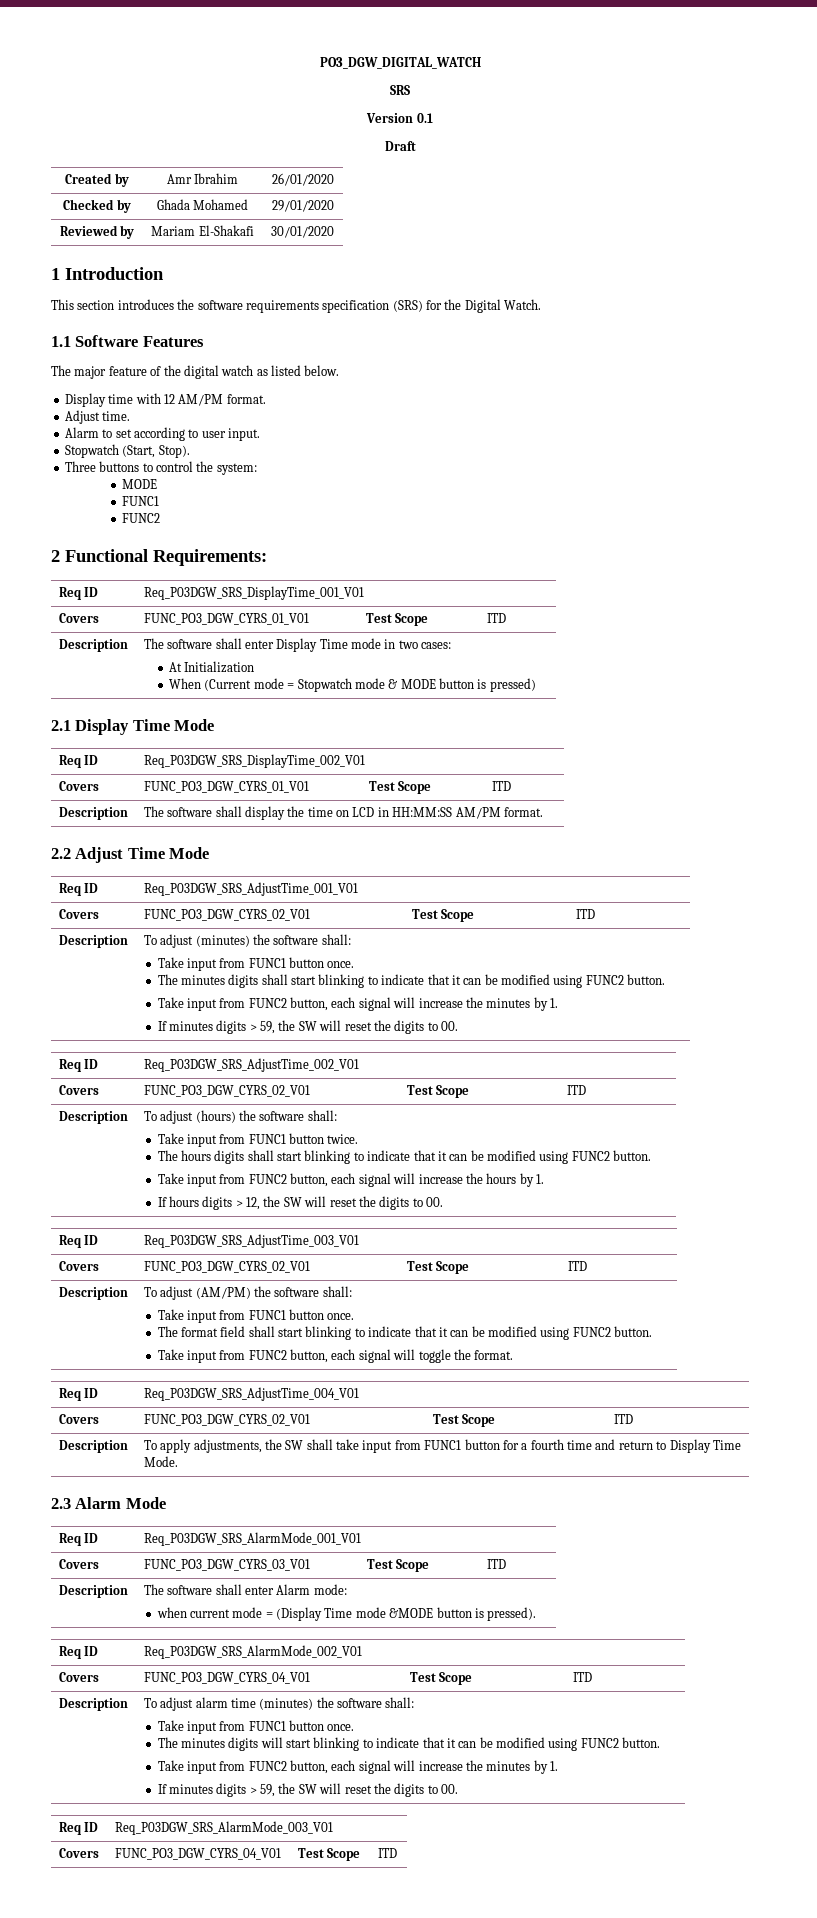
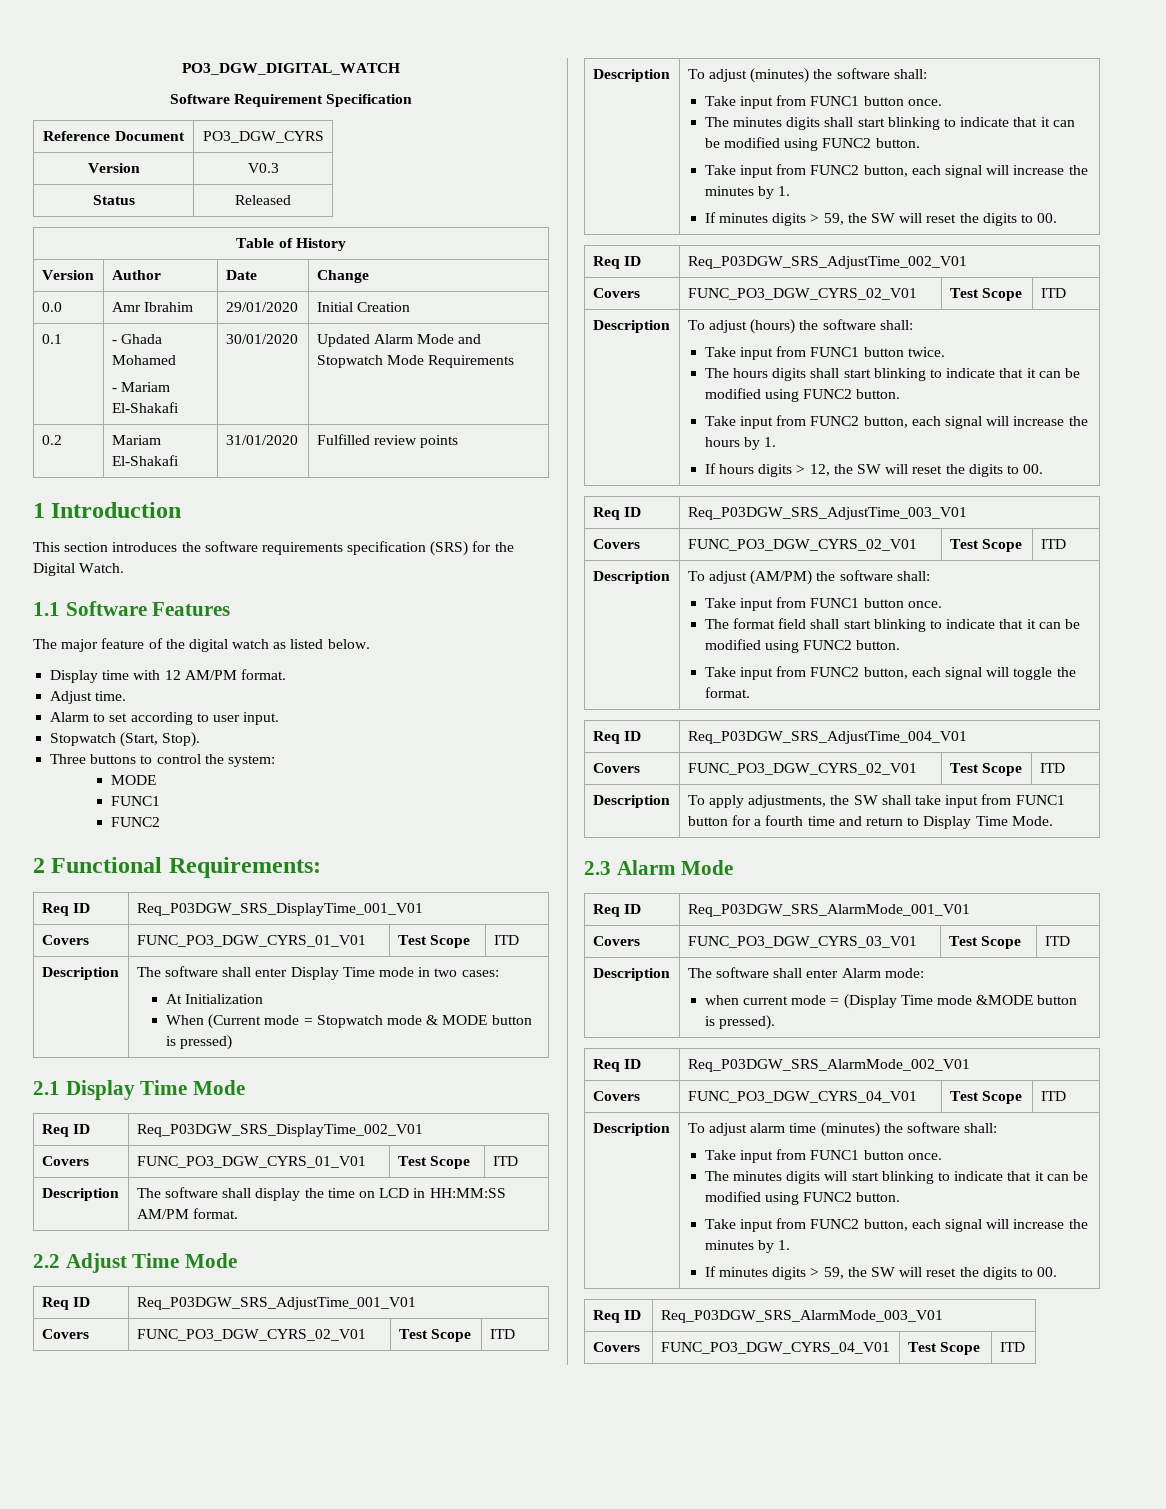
[390,85,410,95] [366,113,433,123] [384,141,416,151] [65,173,129,187] [166,173,239,184] [271,173,334,186] [63,199,131,213] [156,199,249,210] [271,200,334,212] [59,225,135,239] [151,225,254,236] [271,226,334,238] SRS // Version 0.1 // Draft // Created by | Amr Ibrahim | 26/01/2020 // Checked by | Ghada Mohamed | 29/01/2020 // Reviewed by | Mariam El-Shakafi | 30/01/2020 -> [169,94,413,107] [43,131,185,141] [202,131,324,143] [87,163,140,173] [247,163,279,173] [92,195,135,205] [235,195,291,205] [236,238,346,251] [41,270,94,280] [111,270,161,280] [225,270,257,280] [316,270,369,283] [41,302,62,312] [111,302,194,312] [225,302,298,312] [316,302,411,312] [41,334,62,344] [111,334,163,344] [111,355,176,365] [111,382,171,392] [111,402,179,413] [225,334,298,344] [316,334,482,347] [316,355,515,368] [41,435,62,445] [111,435,161,445] [111,455,179,466] [225,435,298,445] [316,434,459,448] Software Requirement Specification // Reference Document | PO3_DGW_CYRS // Version | V0.3 // Status | Released // Table of History // Version | Author | Date | Change // 0.0 | Amr Ibrahim | 29/01/2020 | Initial Creation // 0.1 | - Ghada Mohamed // - Mariam El-Shakafi | 30/01/2020 | Updated Alarm Mode and Stopwatch Mode Requirements // 0.2 | Mariam El-Shakafi | 31/01/2020 | Fulfilled review points

